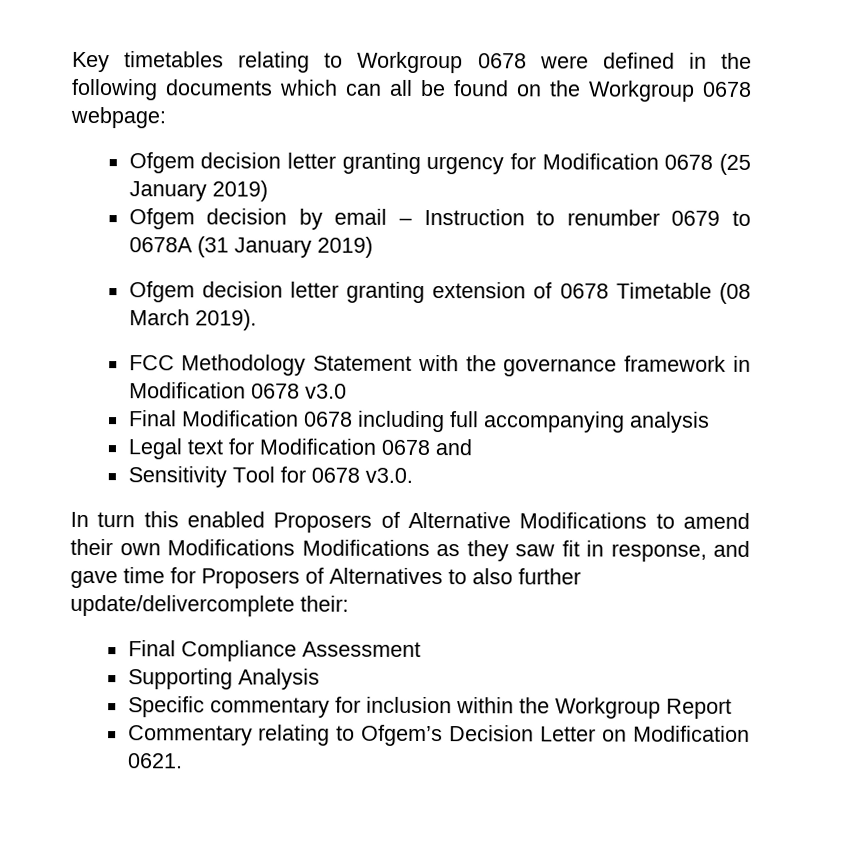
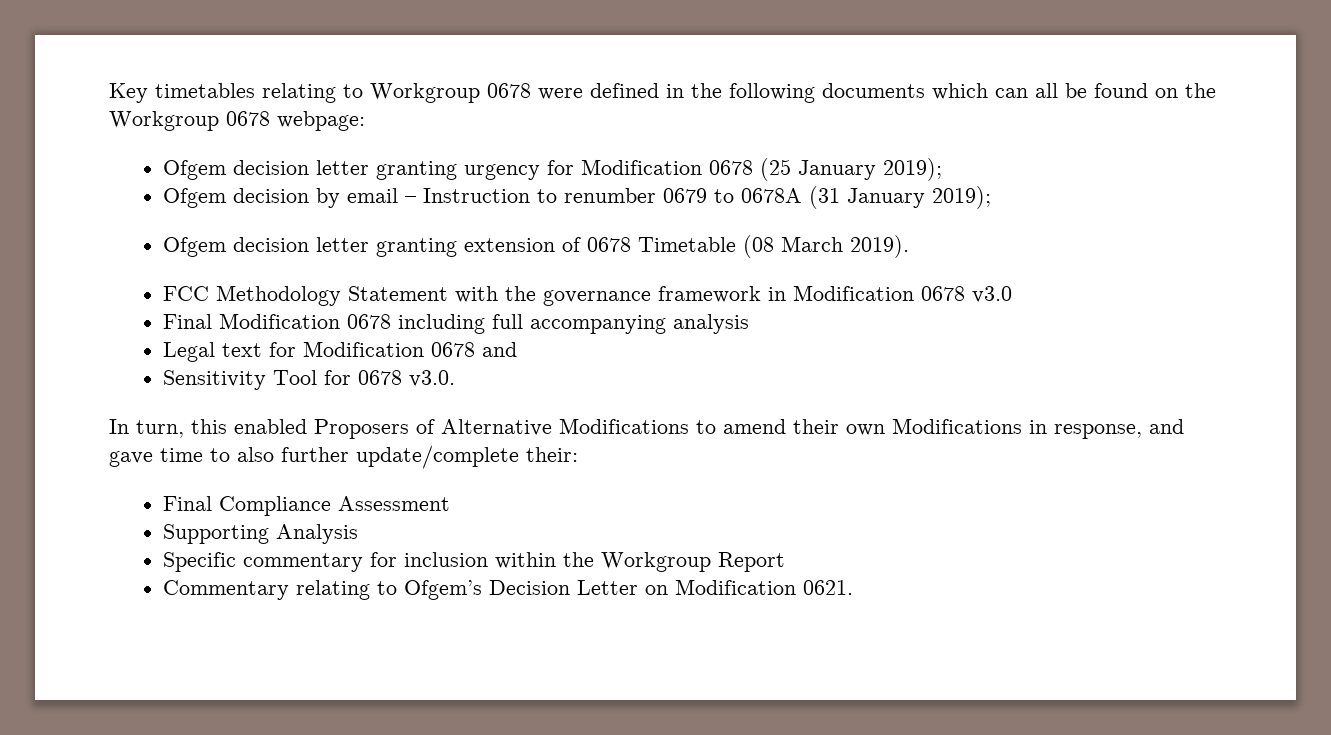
[211,180,268,202] 2019) -> [883,158,943,181] 2019);
[316,236,373,258] 2019) -> [932,186,992,209] 2019);
[97,512,136,528] turn -> [136,420,184,438] turn,
[301,539,580,562] Modifications as they saw fit -> (1022, 426) none
[170,567,443,589] for Proposers of Alternatives -> (203, 455) none
[70,594,295,617] update/delivercomplete -> [356,445,519,469] update/complete

